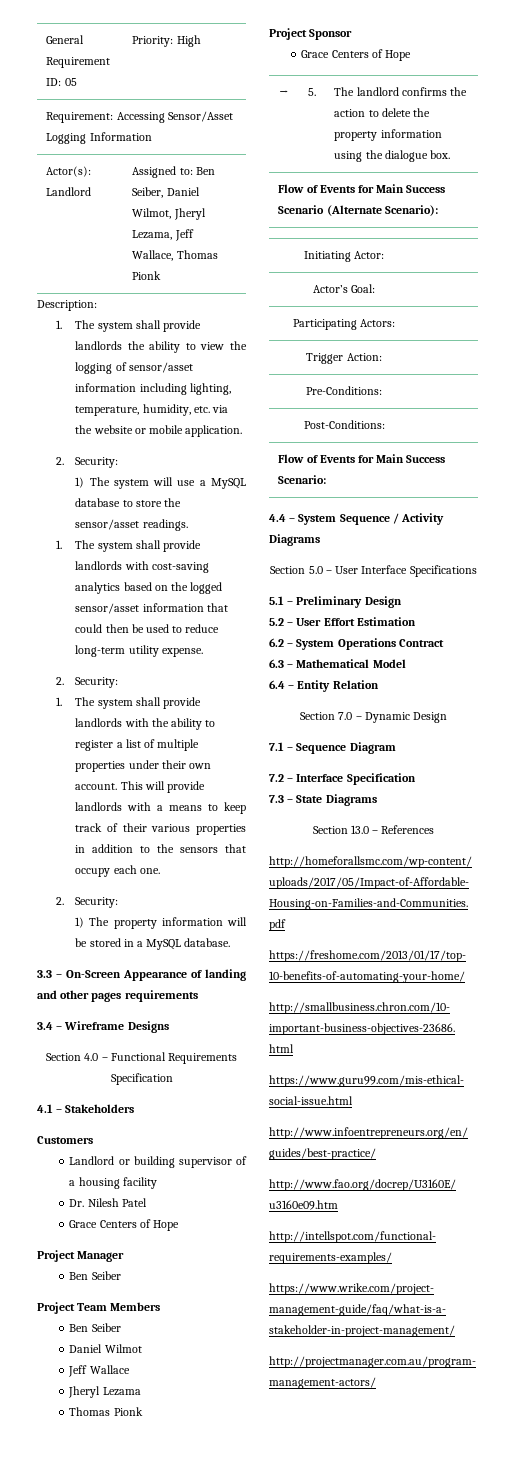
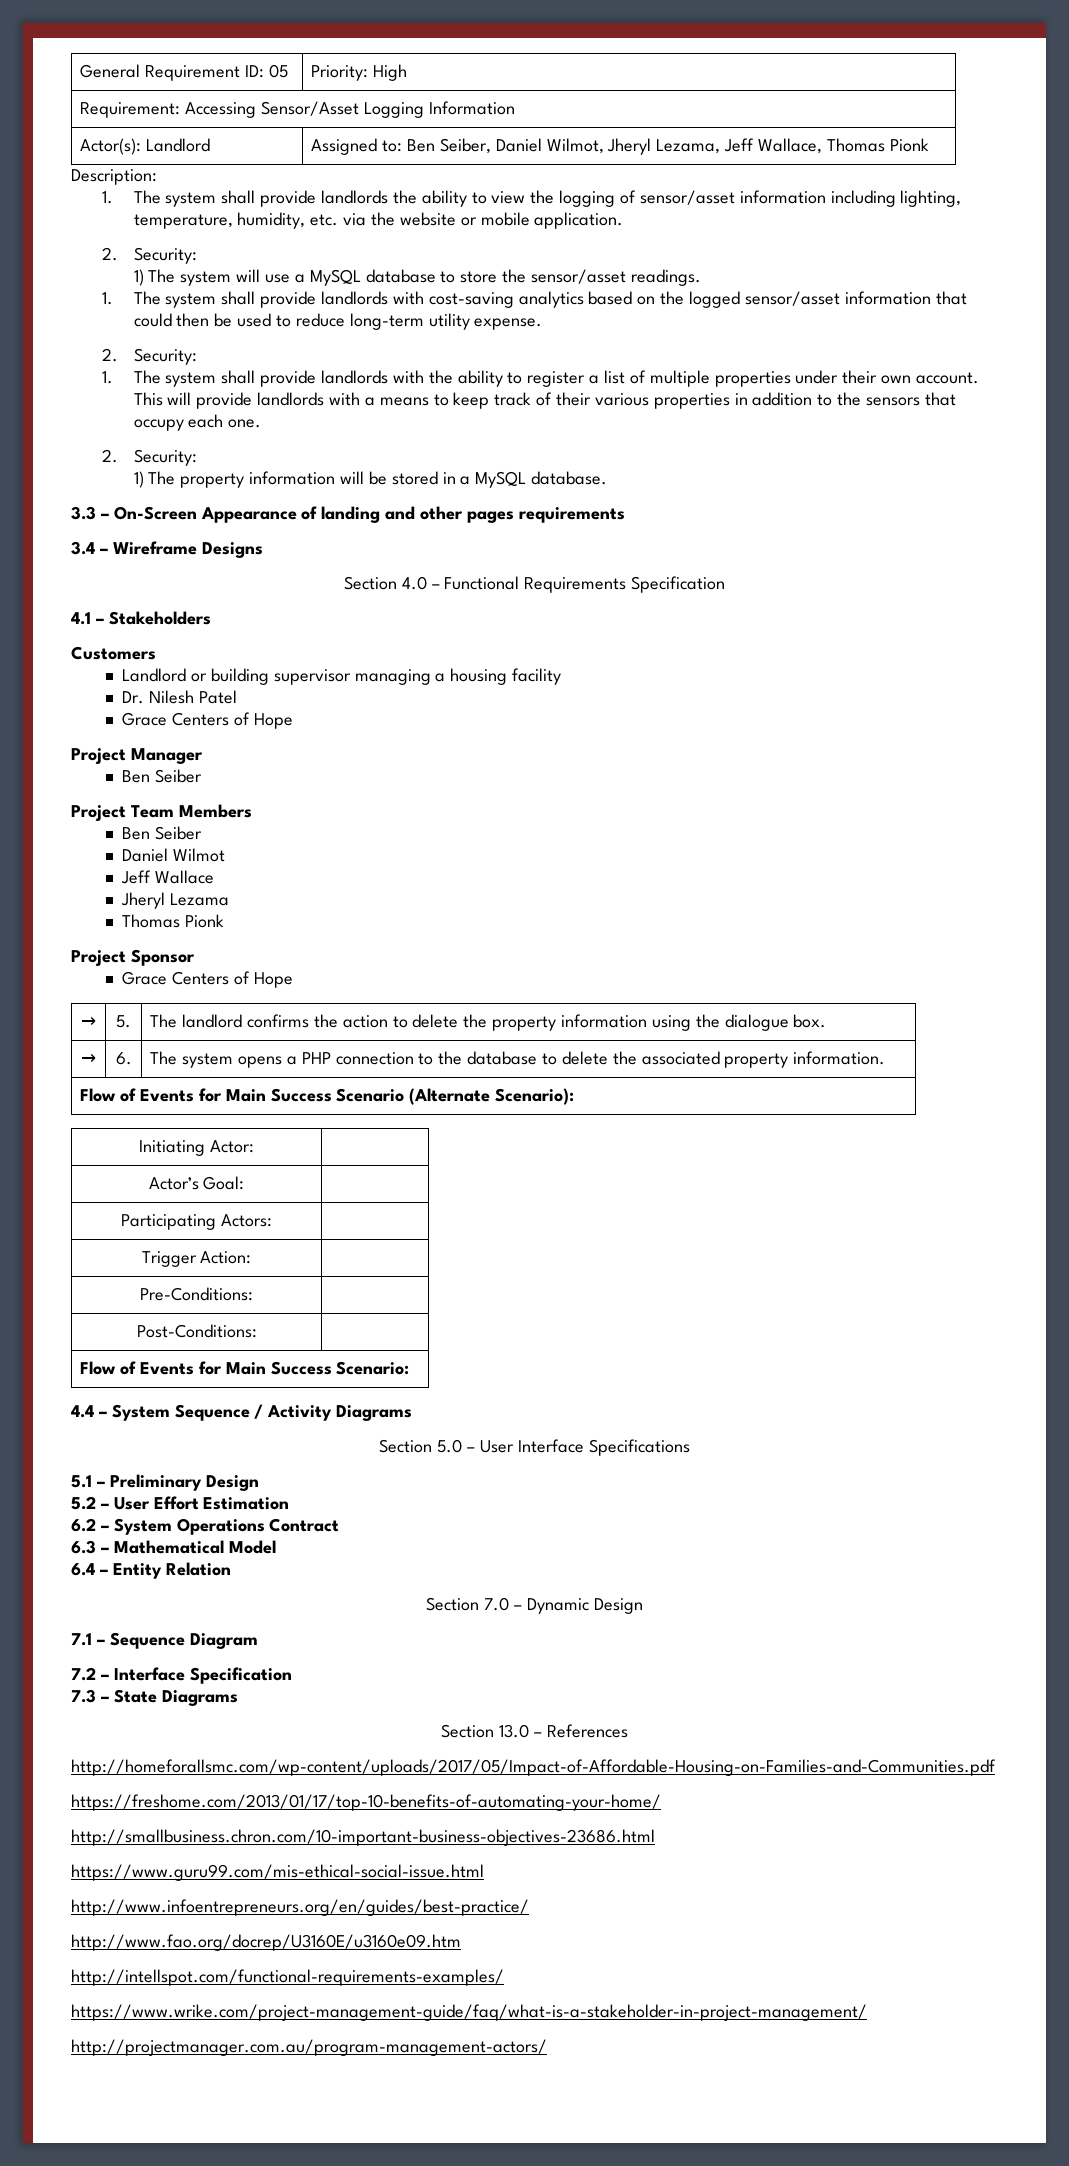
[236,1156,247,1165] of -> [354,669,431,685] managing
(450, 154) none -> [81,1054,96,1064] [115,1052,132,1065] [150,1051,886,1068] // → | 6. | The system opens a PHP connection to the database to delete the associated property information.

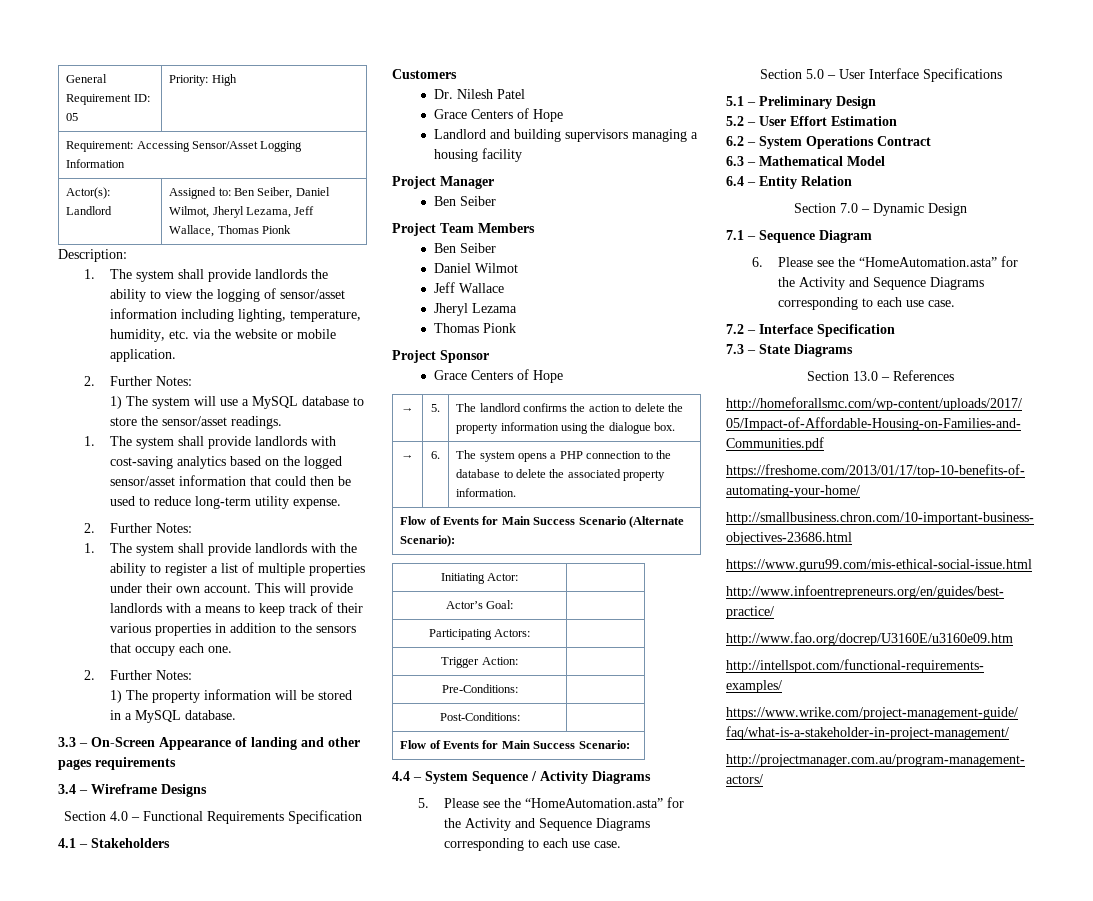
[133,247,197,264] Security: -> [110,376,193,386] Further Notes:
[133,348,197,365] Security: -> [110,523,193,533] Further Notes:
[133,449,197,466] Security: -> [110,670,193,680] Further Notes:
[122,668,562,685] // Landlord or building supervisor managing a housing facility -> (457, 74) none
(293, 721) none -> [433,129,698,142] [433,148,522,162] // Landlord and building supervisors managing a housing facility
(413, 1413) none -> [418,797,685,808] [444,818,651,831] [444,838,622,851] // 5. Please see the “HomeAutomation.asta” for the Activity and Sequence Diagrams corresponding to each use case.
(258, 1641) none -> [752,256,1019,267] [778,277,985,290] [778,297,956,310] // 6. Please see the “HomeAutomation.asta” for the Activity and Sequence Diagrams corresponding to each use case.

